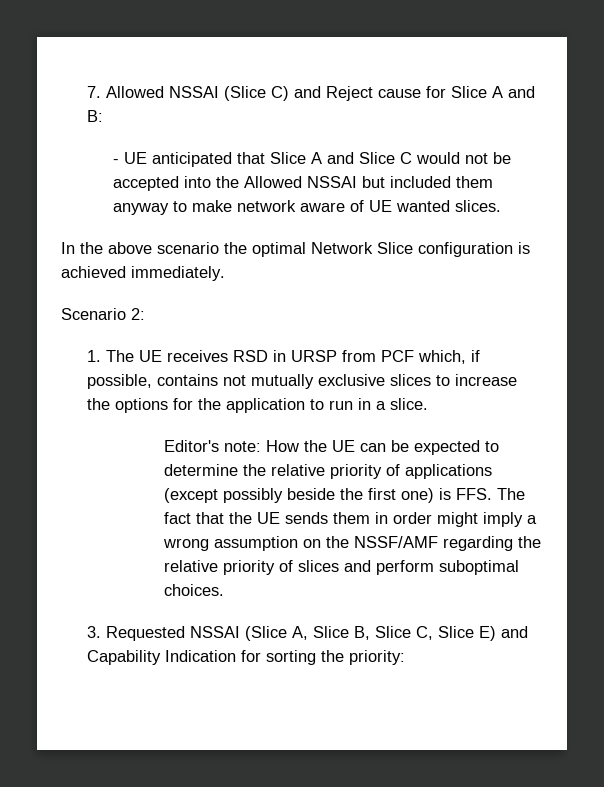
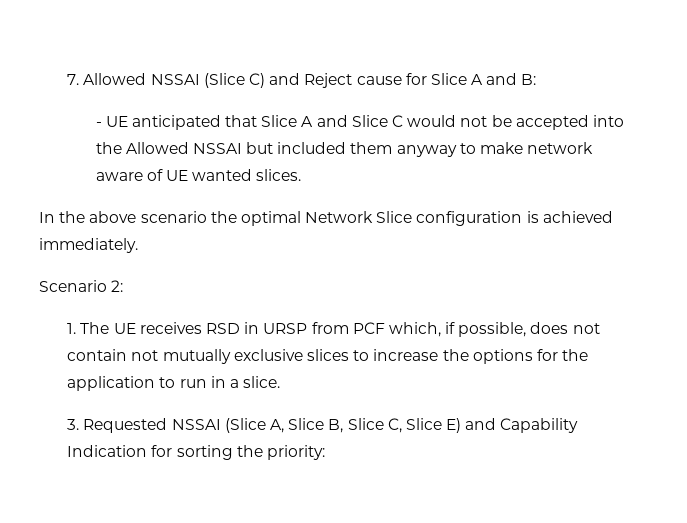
[156,374,218,386] contains -> [530,322,600,334] [67,349,128,361] does not contain
[164,440,500,455] [164,464,493,479] [164,488,526,503] [164,512,538,527] [163,536,542,551] [164,560,520,575] [164,584,225,596] // Editor's note: How the UE can be expected to determine the relative priority of applications (except possibly beside the first one) is FFS. The fact that the UE sends them in order might imply a wrong assumption on the NSSF/AMF regarding the relative priority of slices and perform suboptimal choices. -> (281, 382) none

